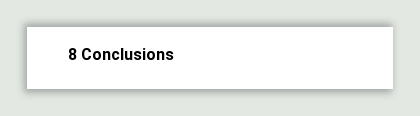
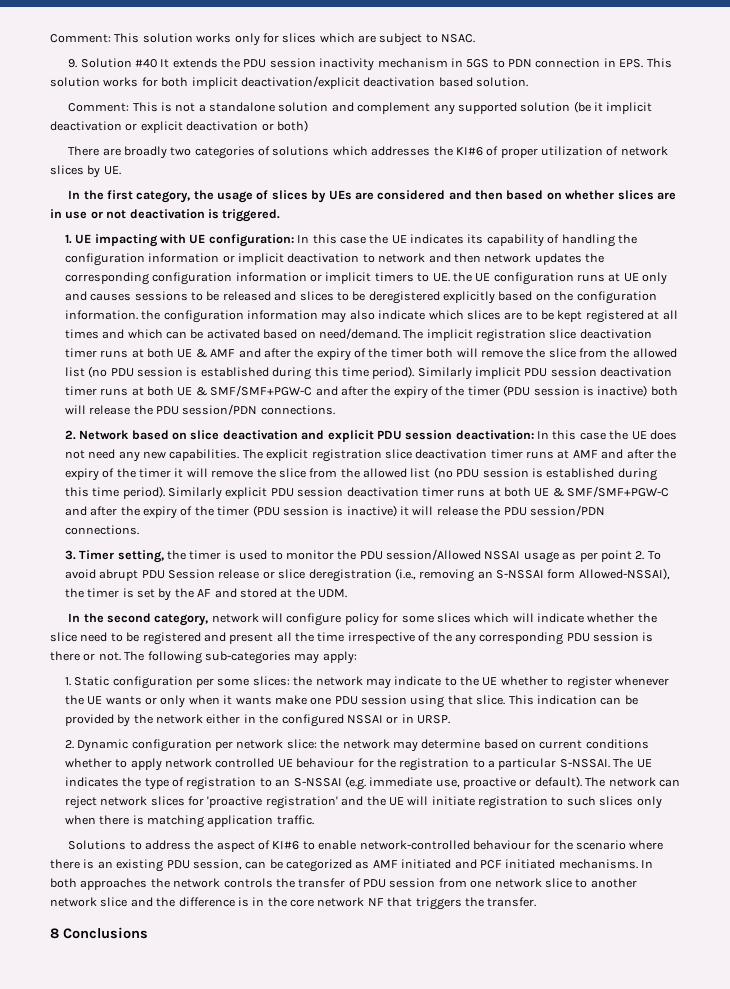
(68, 54) none -> [50,33,476,46] [68,58,672,71] [50,76,528,89] [68,101,653,115] [50,120,308,133] [68,146,668,159] [50,165,121,178] [68,190,676,203] [50,209,281,222] [64,234,637,247] [64,253,605,266] [64,272,668,285] [64,291,657,304] [64,310,678,323] [64,328,652,342] [64,348,677,361] [64,366,673,380] [64,385,678,399] [64,404,335,415] [64,430,677,442] [64,449,676,462] [64,467,657,481] [64,486,670,500] [64,505,605,519] [64,525,139,535] [64,549,661,563] [64,568,670,582] [64,588,348,601] [68,613,657,626] [50,632,654,645] [50,651,357,664] [64,676,669,689] [64,695,638,708] [64,714,451,727] [64,739,649,752] [64,758,652,771] [64,776,680,790] [64,796,662,809] [64,815,314,828] [68,840,664,852] [50,859,653,872] [50,878,637,890] [50,897,537,910] Comment: This solution works only for slices which are subject to NSAC. // 9. Solution #40 It extends the PDU session inactivity mechanism in 5GS to PDN connection in EPS. This solution works for both implicit deactivation/explicit deactivation based solution. // Comment: This is not a standalone solution and complement any supported solution (be it implicit deactivation or explicit deactivation or both) // There are broadly two categories of solutions which addresses the KI#6 of proper utilization of network slices by UE. // In the first category, the usage of slices by UEs are considered and then based on whether slices are in use or not deactivation is triggered. // 1. UE impacting with UE configuration: In this case the UE indicates its capability of handling the configuration information or implicit deactivation to network and then network updates the corresponding configuration information or implicit timers to UE. the UE configuration runs at UE only and causes sessions to be released and slices to be deregistered explicitly based on the configuration information. the configuration information may also indicate which slices are to be kept registered at all times and which can be activated based on need/demand. The implicit registration slice deactivation timer runs at both UE & AMF and after the expiry of the timer both will remove the slice from the allowed list (no PDU session is established during this time period). Similarly implicit PDU session deactivation timer runs at both UE & SMF/SMF+PGW-C and after the expiry of the timer (PDU session is inactive) both will release the PDU session/PDN connections. // 2. Network based on slice deactivation and explicit PDU session deactivation: In this case the UE does not need any new capabilities. The explicit registration slice deactivation timer runs at AMF and after the expiry of the timer it will remove the slice from the allowed list (no PDU session is established during this time period). Similarly explicit PDU session deactivation timer runs at both UE & SMF/SMF+PGW-C and after the expiry of the timer (PDU session is inactive) it will release the PDU session/PDN connections. // 3. Timer setting, the timer is used to monitor the PDU session/Allowed NSSAI usage as per point 2. To avoid abrupt PDU Session release or slice deregistration (i.e., removing an S-NSSAI form Allowed-NSSAI), the timer is set by the AF and stored at the UDM. // In the second category, network will configure policy for some slices which will indicate whether the slice need to be registered and present all the time irrespective of the any corresponding PDU session is there or not. The following sub-categories may apply: // 1. Static configuration per some slices: the network may indicate to the UE whether to register whenever the UE wants or only when it wants make one PDU session using that slice. This indication can be provided by the network either in the configured NSSAI or in URSP. // 2. Dynamic configuration per network slice: the network may determine based on current conditions whether to apply network controlled UE behaviour for the registration to a particular S-NSSAI. The UE indicates the type of registration to an S-NSSAI (e.g. immediate use, proactive or default). The network can reject network slices for 'proactive registration' and the UE will initiate registration to such slices only when there is matching application traffic. // Solutions to address the aspect of KI#6 to enable network-controlled behaviour for the scenario where there is an existing PDU session, can be categorized as AMF initiated and PCF initiated mechanisms. In both approaches the network controls the transfer of PDU session from one network slice to another network slice and the difference is in the core network NF that triggers the transfer. //

